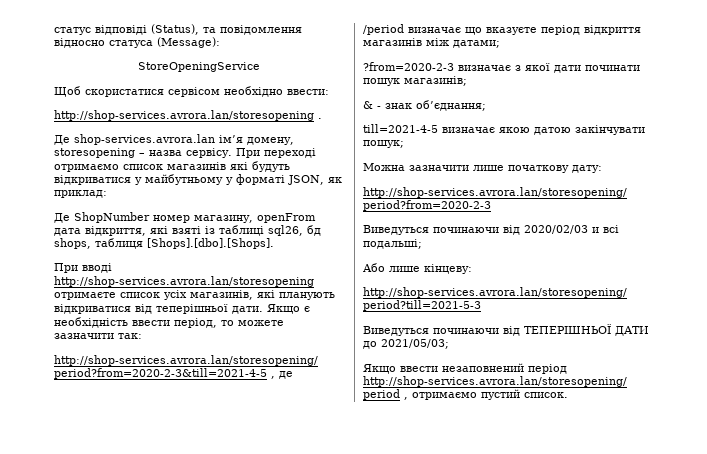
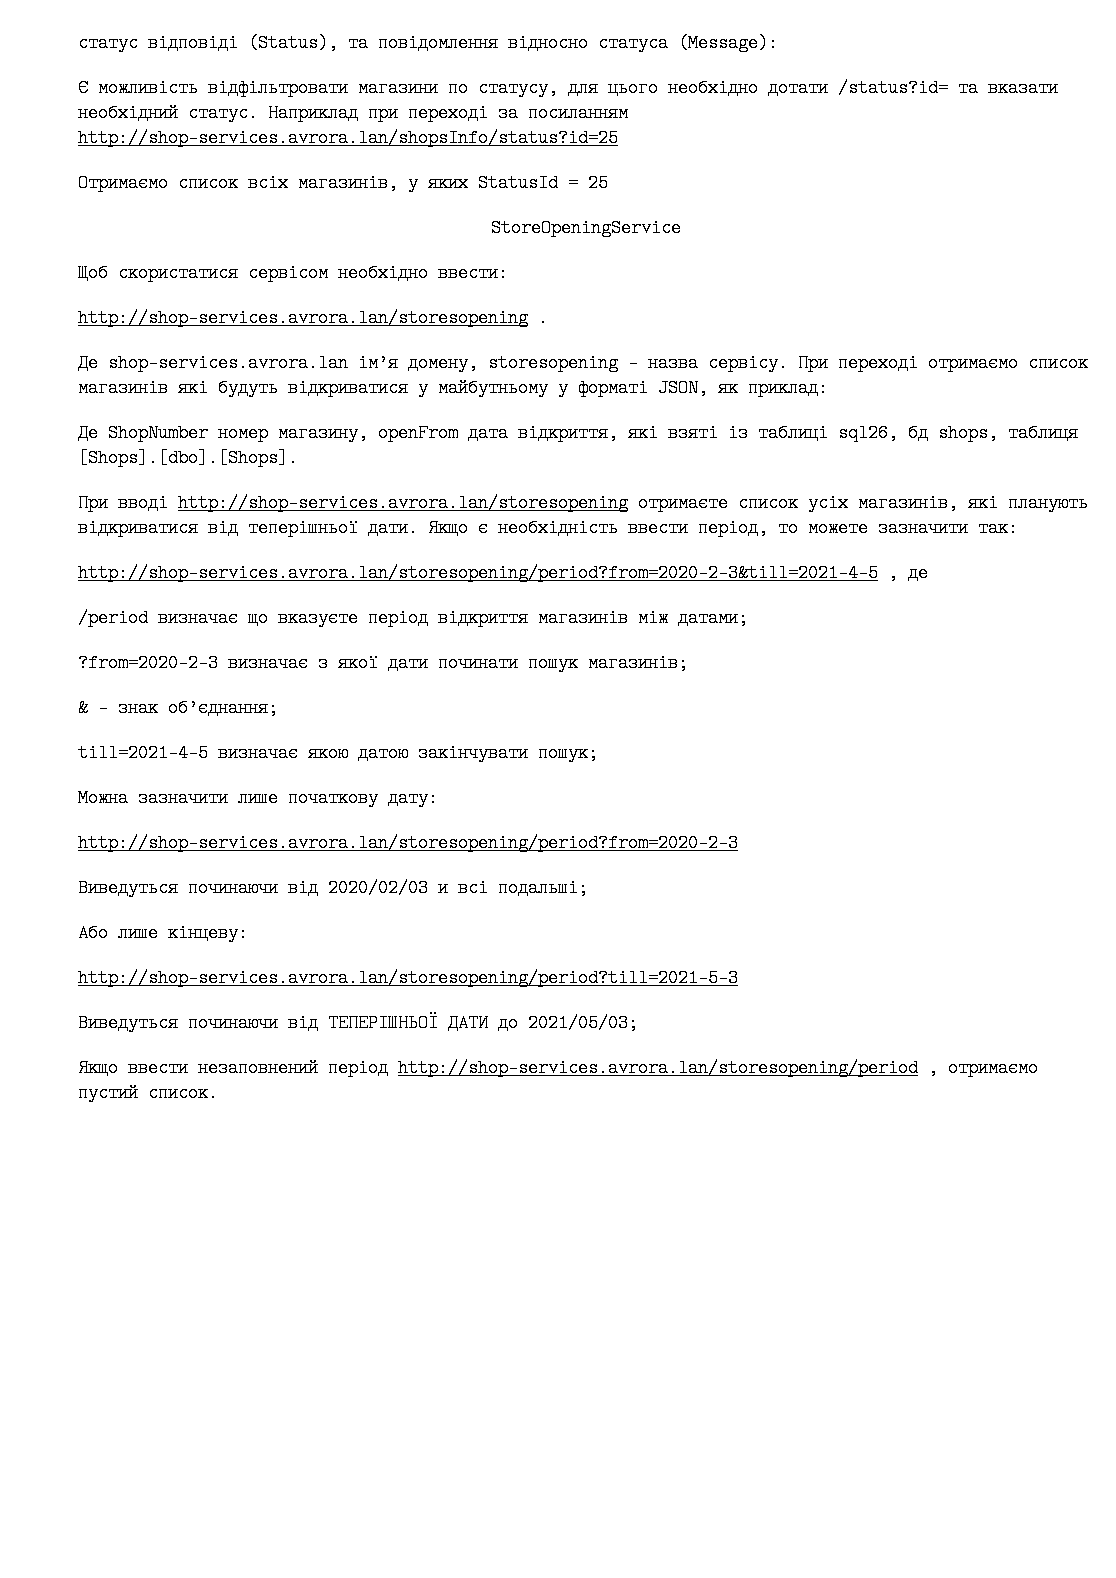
(220, 42) none -> [78,79,1058,97] [78,104,628,122] [78,129,618,147] [78,174,608,192] // Є можливість відфільтровати магазини по статусу, для цього необхідно дотати /status?id= та вказати необхідний статус. Наприклад при переході за посиланням http://shop-services.avrora.lan/shopsInfo/status?id=25 // Отримаємо список всіх магазинів, у яких StatusId = 25

